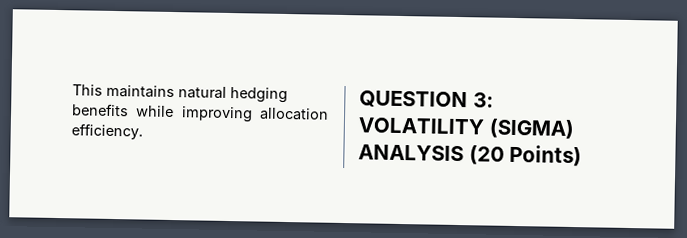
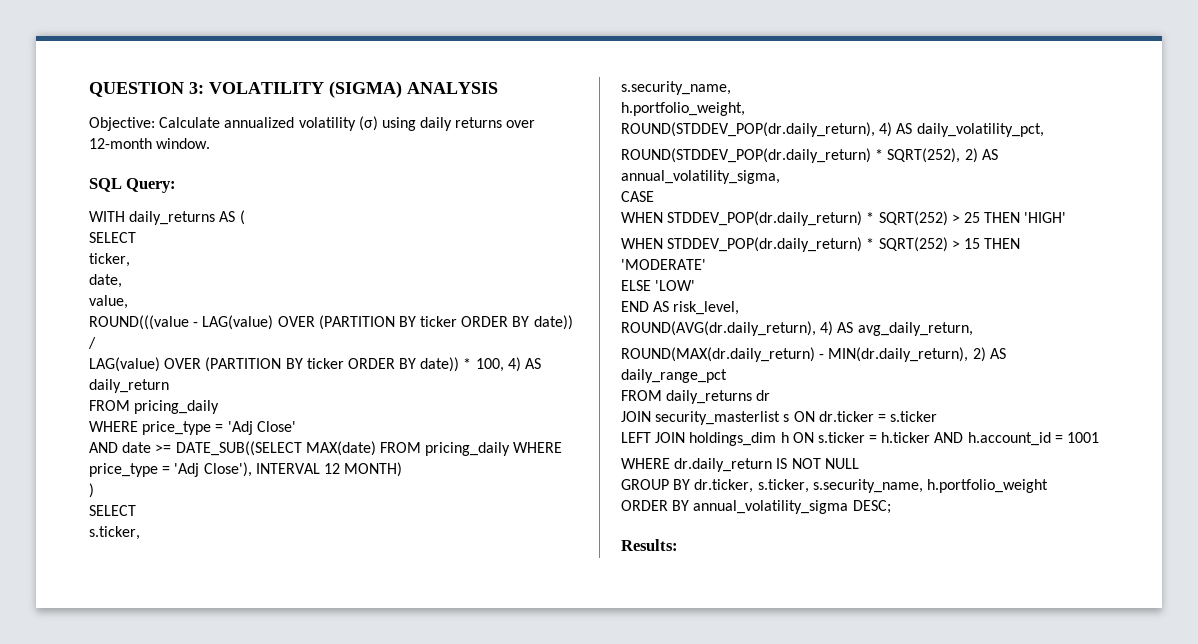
[72,84,288,104] [72,103,329,123] [71,123,143,140] This maintains natural hedging benefits while improving allocation efficiency. // -> (89, 89) none
[468,144,583,167] (20 Points) -> [89,116,536,131] [89,138,211,149] [89,178,177,193] [89,210,245,225] [89,232,136,243] [89,253,130,267] [89,274,122,288] [89,295,128,309] [89,315,573,330] [88,337,96,349] [89,357,542,372] [89,379,169,393] [89,400,220,414] [89,421,296,435] [89,441,563,456] [89,462,403,477] [89,483,94,498] [89,505,136,516] [89,526,140,540] [621,81,731,95] [621,102,745,116] [621,122,1044,137] [621,148,998,163] [621,170,780,184] [621,191,654,202] [621,211,1067,226] [621,237,1021,252] [621,259,706,270] [621,280,696,291] [621,301,740,315] [621,321,973,336] [621,347,1006,362] [621,369,727,383] [621,390,771,404] [621,411,938,425] [621,432,1100,446] [621,458,859,472] [621,479,1048,493] [621,500,891,514] [621,539,678,551] // Objective: Calculate annualized volatility (σ) using daily returns over 12-month window. // SQL Query: // WITH daily_returns AS ( // SELECT // ticker, // date, // value, // ROUND(((value - LAG(value) OVER (PARTITION BY ticker ORDER BY date)) / // LAG(value) OVER (PARTITION BY ticker ORDER BY date)) * 100, 4) AS daily_return // FROM pricing_daily // WHERE price_type = 'Adj Close' // AND date >= DATE_SUB((SELECT MAX(date) FROM pricing_daily WHERE price_type = 'Adj Close'), INTERVAL 12 MONTH) // ) // SELECT // s.ticker, // s.security_name, // h.portfolio_weight, // ROUND(STDDEV_POP(dr.daily_return), 4) AS daily_volatility_pct, // ROUND(STDDEV_POP(dr.daily_return) * SQRT(252), 2) AS annual_volatility_sigma, // CASE // WHEN STDDEV_POP(dr.daily_return) * SQRT(252) > 25 THEN 'HIGH' // WHEN STDDEV_POP(dr.daily_return) * SQRT(252) > 15 THEN 'MODERATE' // ELSE 'LOW' // END AS risk_level, // ROUND(AVG(dr.daily_return), 4) AS avg_daily_return, // ROUND(MAX(dr.daily_return) - MIN(dr.daily_return), 2) AS daily_range_pct // FROM daily_returns dr // JOIN security_masterlist s ON dr.ticker = s.ticker // LEFT JOIN holdings_dim h ON s.ticker = h.ticker AND h.account_id = 1001 // WHERE dr.daily_return IS NOT NULL // GROUP BY dr.ticker, s.ticker, s.security_name, h.portfolio_weight // ORDER BY annual_volatility_sigma DESC; // Results:

